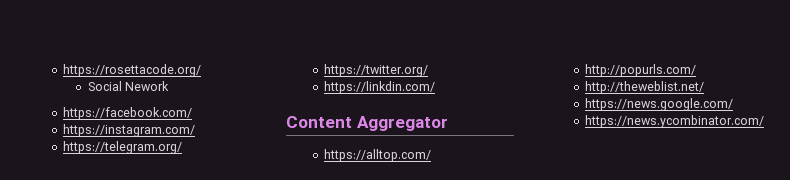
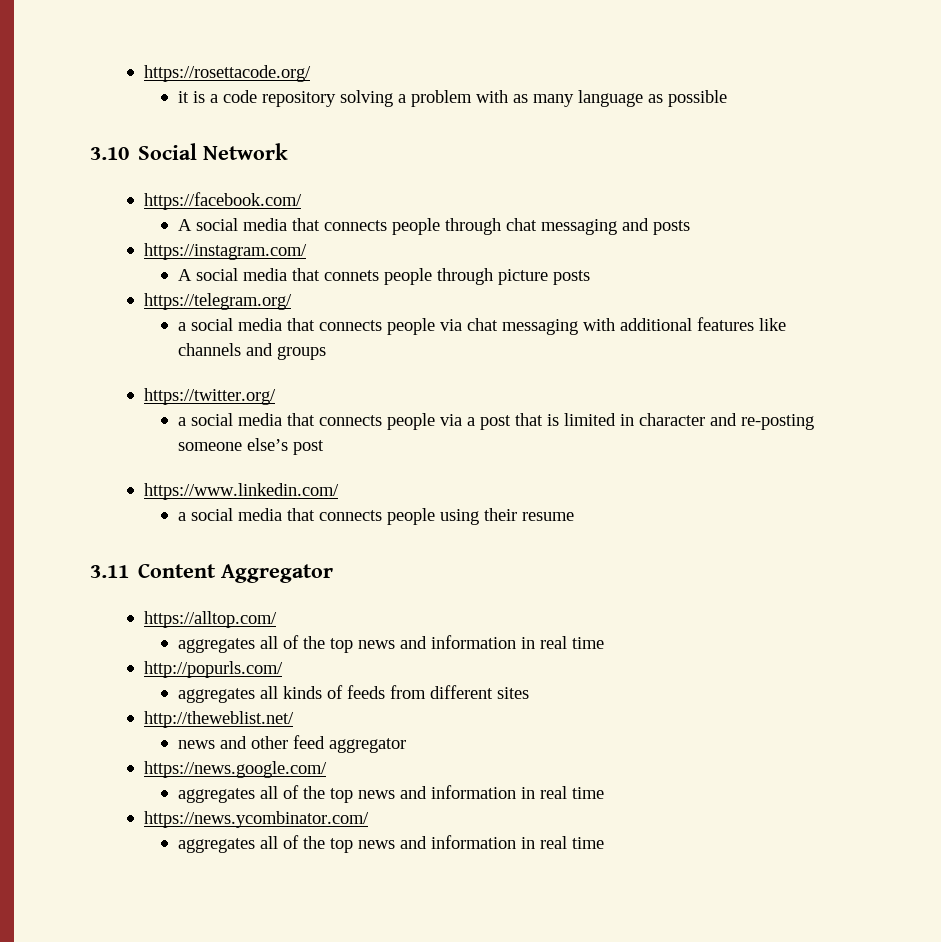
[87,81,169,91] [63,107,193,120] [63,124,196,137] [63,141,183,154] [324,64,429,77] [324,81,436,94] [286,116,448,131] [324,149,432,162] [585,64,697,77] [585,81,705,94] [585,98,734,111] [585,115,765,128] Social Nework // https://facebook.com/ // https://instagram.com/ // https://telegram.org/ // https://twitter.org/ // https://linkdin.com/ // Content Aggregator // https://alltop.com/ // http://popurls.com/ // http://theweblist.net/ // https://news.google.com/ // https://news.ycombinator.com/ -> [177,90,727,107] [90,143,289,160] [144,192,303,210] [177,218,690,235] [144,243,308,260] [177,268,590,285] [144,293,293,310] [177,317,786,335] [177,343,326,360] [144,388,277,405] [177,413,814,430] [177,438,324,455] [144,483,340,500] [177,508,574,525] [90,563,334,583] [144,611,278,628] [177,635,604,653] [144,661,284,678] [177,685,529,703] [144,711,295,728] [177,735,406,753] [144,761,328,778] [177,785,604,803] [144,811,370,828] [177,835,604,853] it is a code repository solving a problem with as many language as possible // 3.10 Social Network // https://facebook.com/ // A social media that connects people through chat messaging and posts // https://instagram.com/ // A social media that connets people through picture posts // https://telegram.org/ // a social media that connects people via chat messaging with additional features like channels and groups // https://twitter.org/ // a social media that connects people via a post that is limited in character and re-posting someone else’s post // https://www.linkedin.com/ // a social media that connects people using their resume // 3.11 Content Aggregator // https://alltop.com/ // aggregates all of the top news and information in real time // http://popurls.com/ // aggregates all kinds of feeds from different sites // http://theweblist.net/ // news and other feed aggregator // https://news.google.com/ // aggregates all of the top news and information in real time // https://news.ycombinator.com/ // aggregates all of the top news and information in real time

